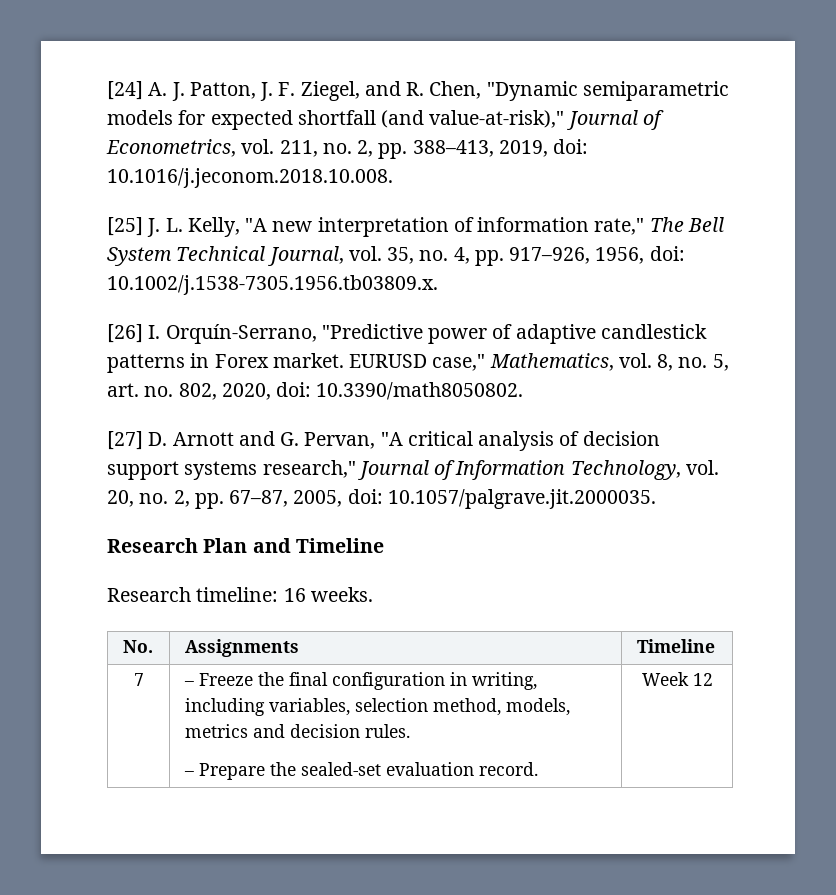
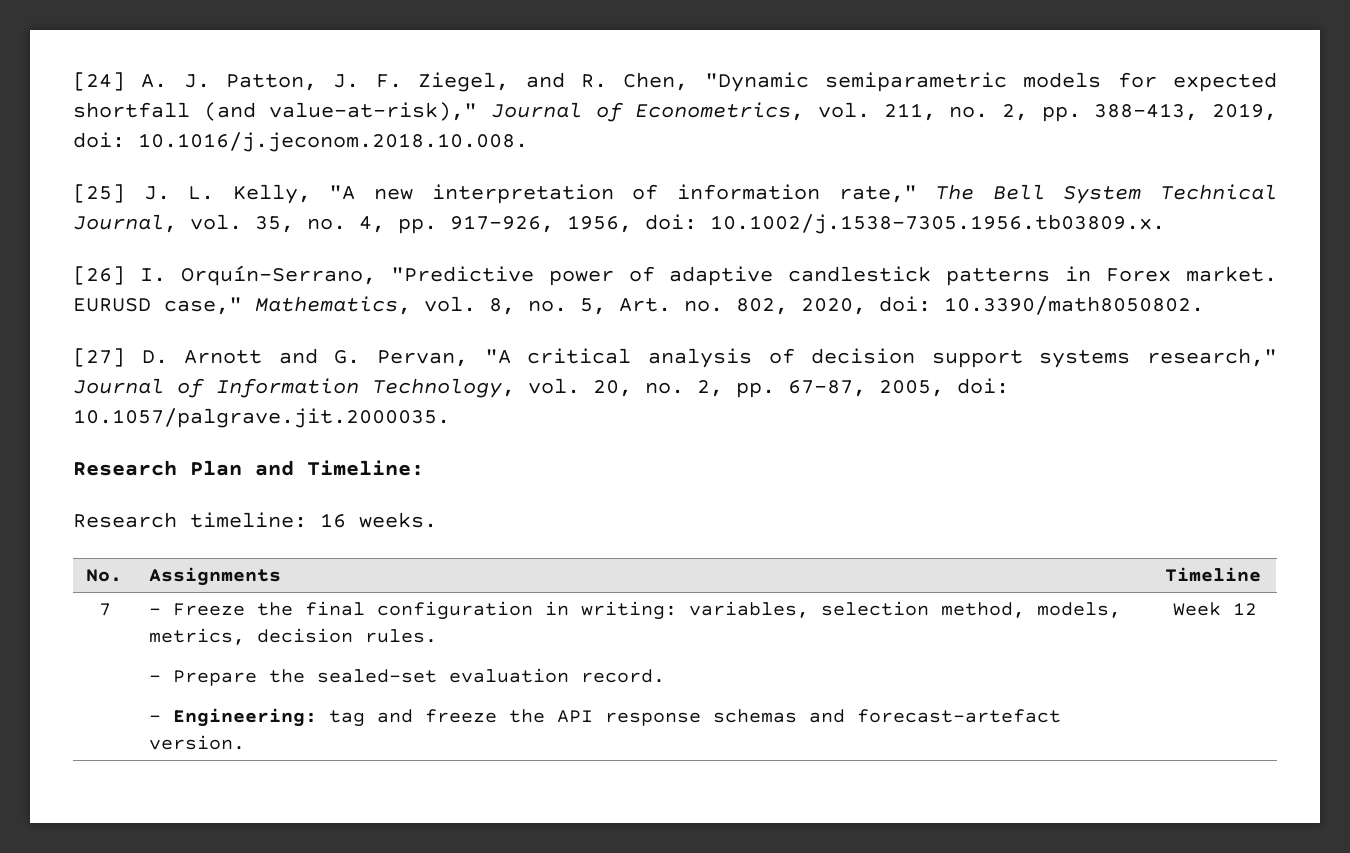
[107,383,139,397] art. -> [619,298,671,312] Art.
[295,538,384,553] Timeline -> [307,460,424,476] Timeline:
[471,672,537,690] [184,698,265,716] writing, including -> [581,601,678,620] writing:
[184,724,285,738] metrics and -> [149,628,246,645] metrics,
(538, 769) none -> [149,708,1062,727] [149,735,246,750] // – Engineering: tag and freeze the API response schemas and forecast-artefact version.

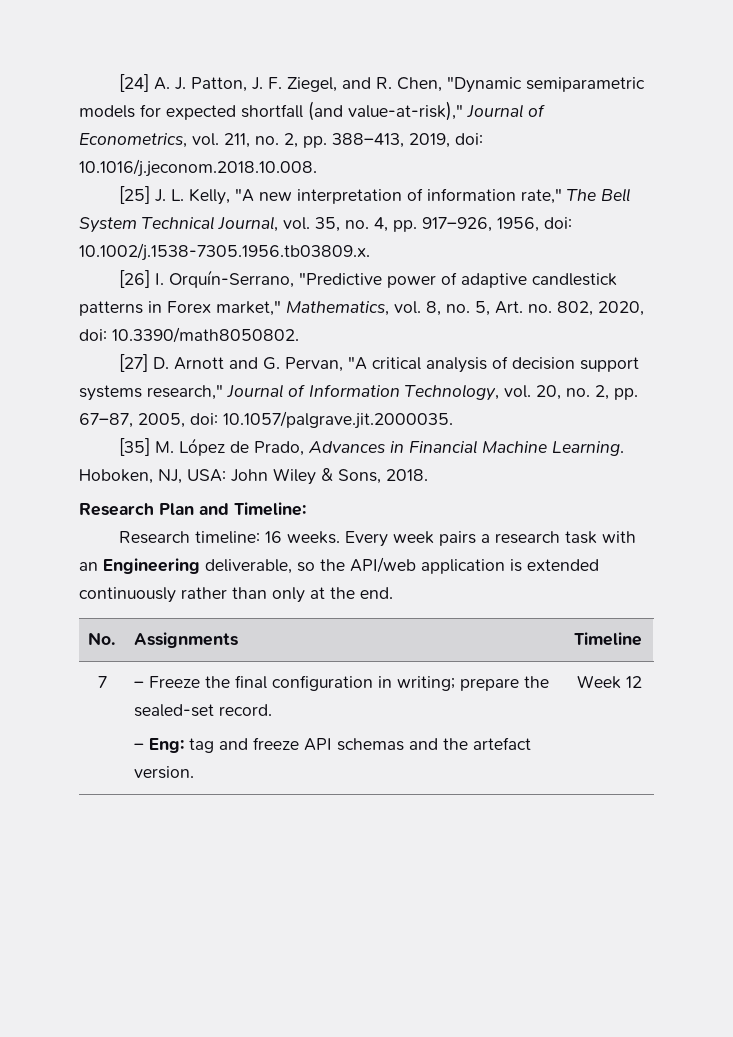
[1186,266,1277,282] [73,297,242,315] market. EURUSD case," -> [216,300,281,316] market,"
(450, 418) none -> [118,438,624,456] [79,468,428,485] // [35] M. López de Prado, Advances in Financial Machine Learning. Hoboken, NJ, USA: John Wiley & Sons, 2018.
(437, 520) none -> [344,531,636,547] [79,557,599,574] [79,587,393,603] Every week pairs a research task with an Engineering deliverable, so the API/web application is extended continuously rather than only at the end.
[581,601,1122,620] [149,628,438,645] [149,670,258,686] writing: variables, selection method, models, metrics, decision rules. // – Prepare -> [397,676,520,691] writing; prepare
[449,668,570,683] evaluation -> (215, 710) none
[173,708,318,727] Engineering: -> [149,738,185,753] Eng:
[509,709,1062,726] the API response schemas and forecast-artefact -> [304,737,532,751] API schemas and the artefact

